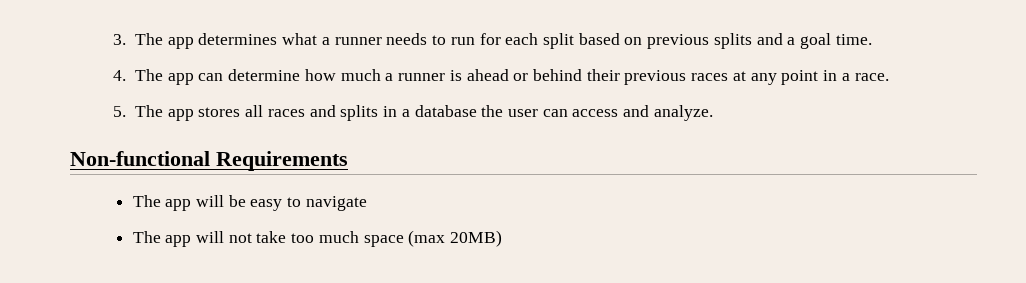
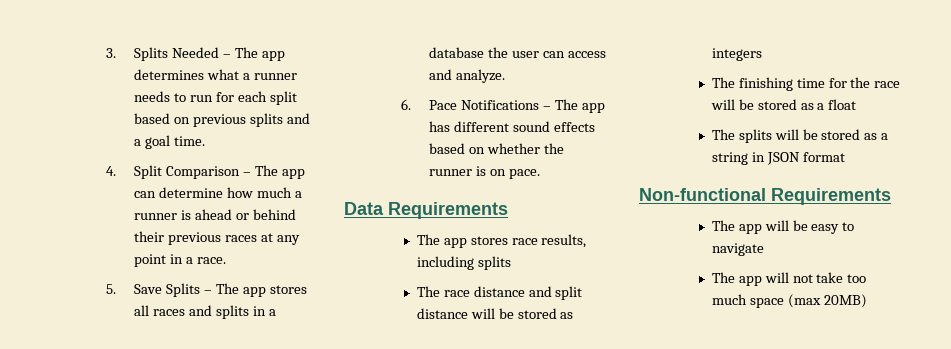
(127, 39) none -> [134,47,232,61] Splits Needed –
(127, 75) none -> [134,165,252,179] Split Comparison –
(127, 111) none -> [134,283,213,297] Save Splits –
(713, 113) none -> [400,99,605,113] [429,121,596,132] [429,143,565,154] [429,166,541,179] [344,202,508,219] [416,234,587,248] [416,256,511,270] [416,286,583,300] [416,308,574,319] [711,48,762,61] [711,77,901,91] [710,99,857,110] [711,129,889,143] [711,152,845,165] // 6. Pace Notifications – The app has different sound effects based on whether the runner is on pace. // Data Requirements // The app stores race results, including splits // The race distance and split distance will be stored as integers // The finishing time for the race will be stored as a float // The splits will be stored as a string in JSON format

